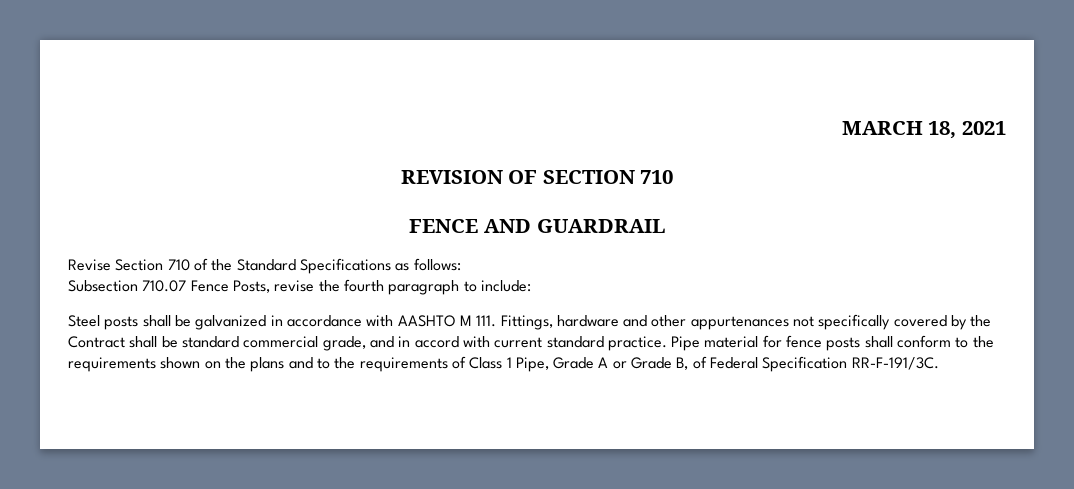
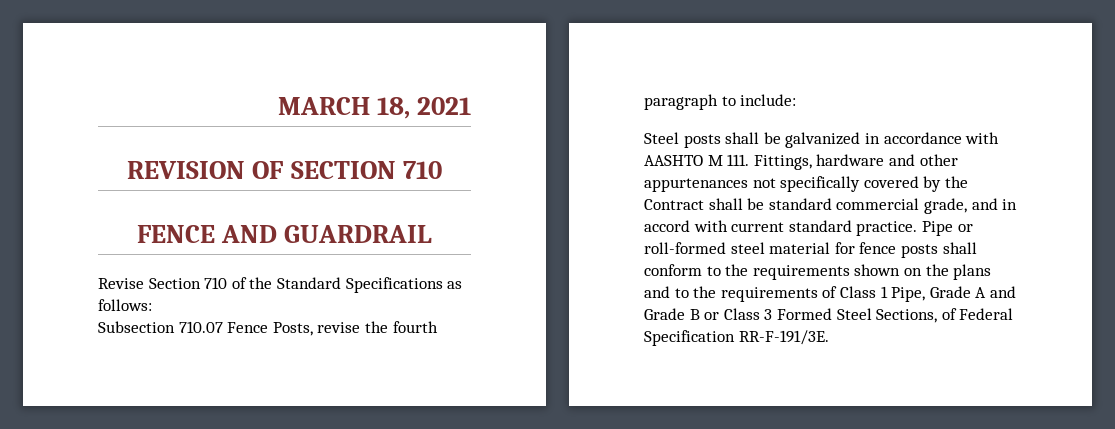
(701, 343) none -> [957,224,973,232] [644,242,765,254] or roll-formed steel
[612,357,689,370] or Grade B, -> [989,286,1016,298] [644,308,938,323] and Grade B or Class 3 Formed Steel Sections,
[851,357,939,370] RR-F-191/3C. -> [738,330,829,345] RR-F-191/3E.

